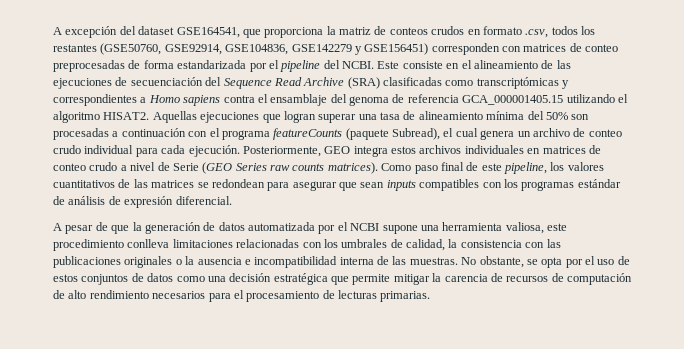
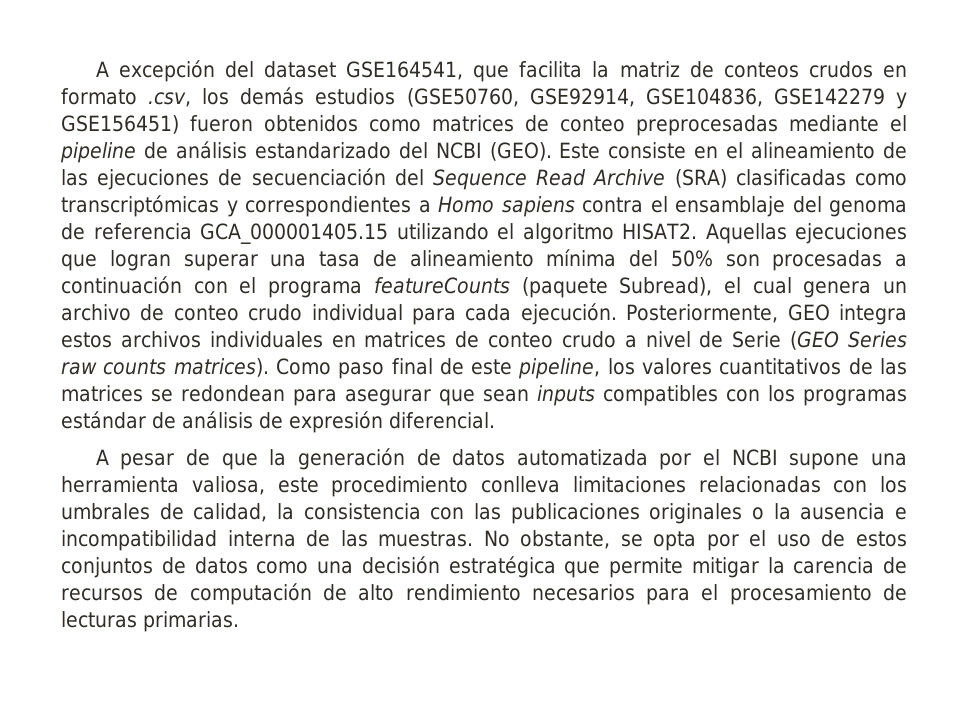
[264,27,324,38] proporciona -> [519,61,583,78] facilita
[551,26,595,35] [53,44,97,52] todos los restantes -> [202,87,396,105] los demás estudios
[431,43,521,55] corresponden con -> [190,115,421,132] fueron obtenidos como
[128,60,374,72] de forma estandarizada por el pipeline del NCBI. -> [789,115,907,132] [60,141,552,163] mediante el pipeline de análisis estandarizado del NCBI (GEO).

